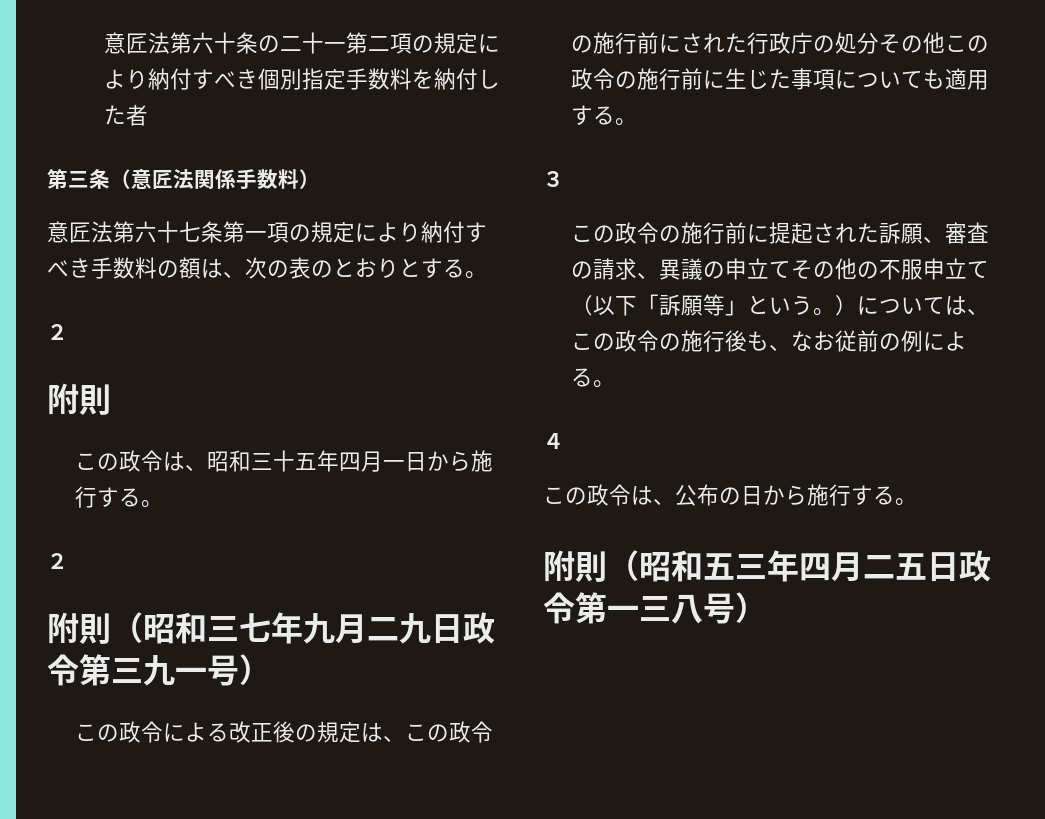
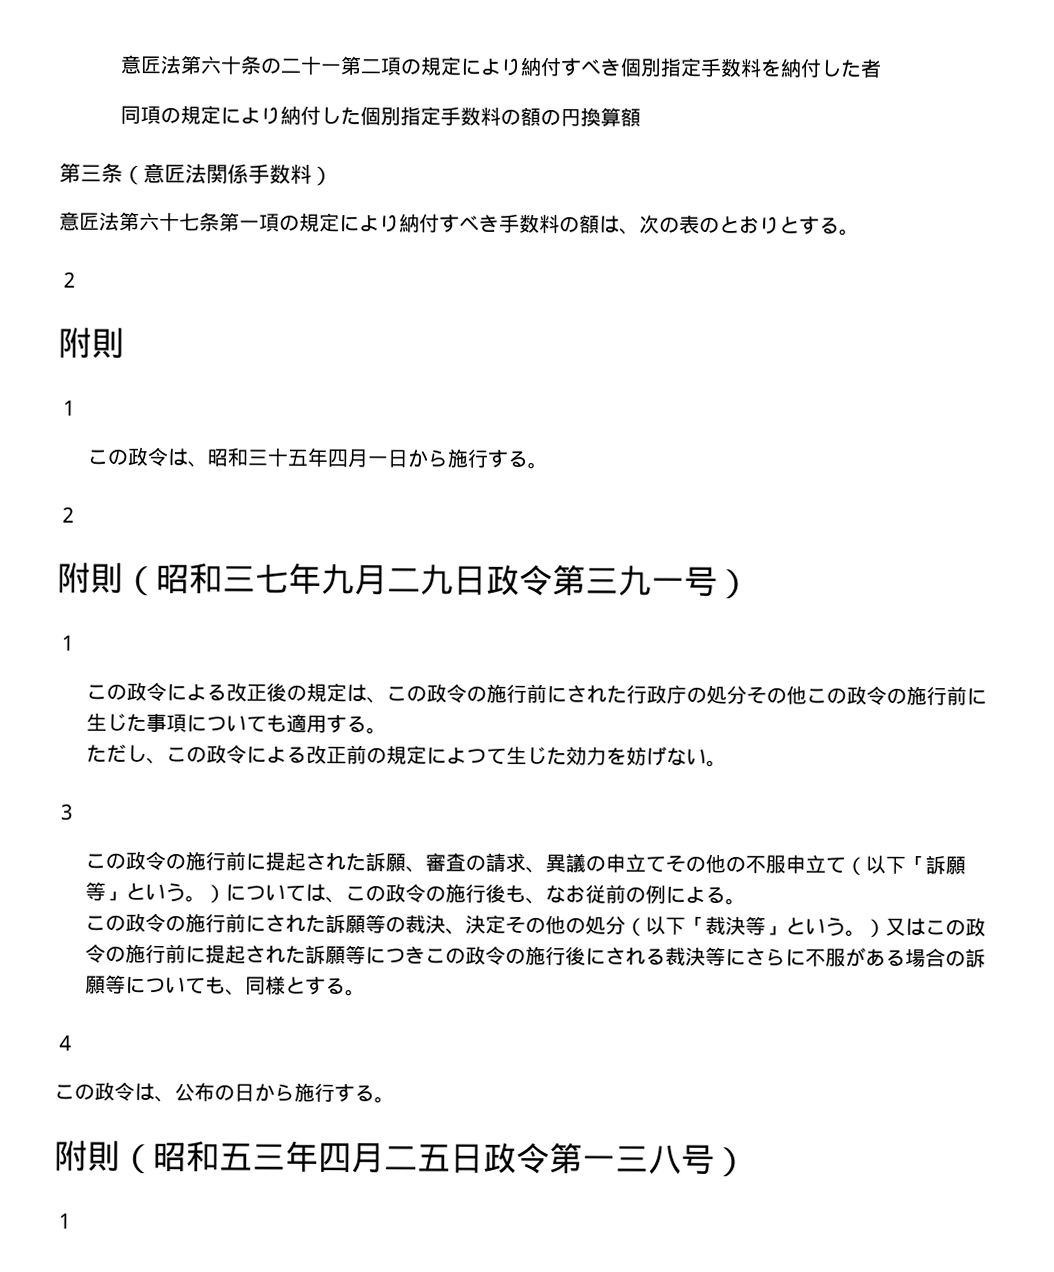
(148, 115) none -> [119,105,641,127] // 同項の規定により納付した個別指定手数料の額の円換算額
(111, 399) none -> [58,399,80,416] // １
(271, 669) none -> [56,634,79,651] // １
(638, 122) none -> [86,743,728,768] // ただし、この政令による改正前の規定によつて生じた効力を妨げない。
(616, 384) none -> [85,912,987,938] [85,943,987,968] [85,974,367,997] // この政令の施行前にされた訴願等の裁決、決定その他の処分（以下「裁決等」という。）又はこの政令の施行前に提起された訴願等につきこの政令の施行後にされる裁決等にさらに不服がある場合の訴願等についても、同様とする。
(767, 607) none -> [53,1212,75,1229] // １

